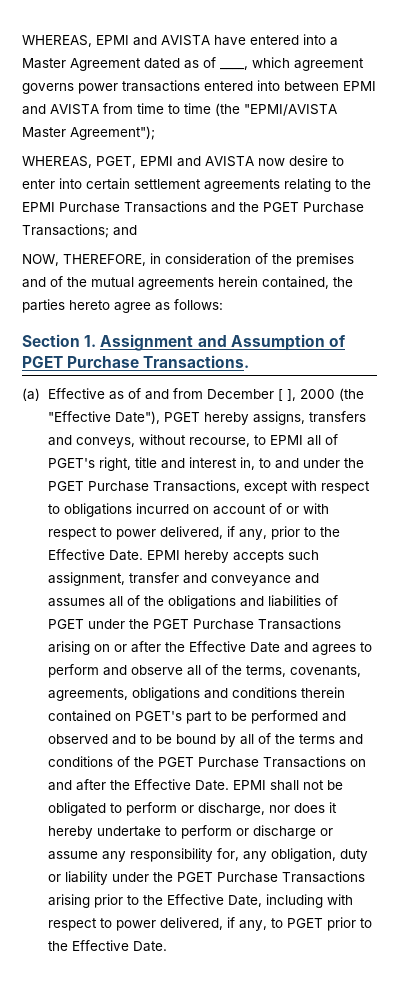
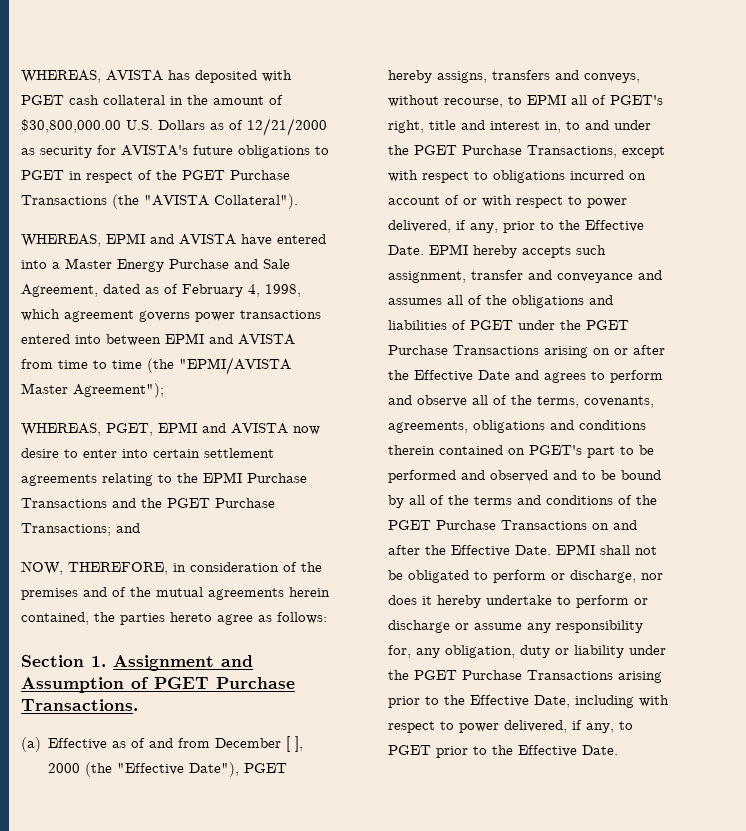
[22,35,92,47] WHEREAS, -> [21,70,292,83] [21,95,283,105] [21,118,327,136] [21,145,329,158] [21,170,290,183] [21,194,298,209] [21,234,101,247] WHEREAS, AVISTA has deposited with PGET cash collateral in the amount of $30,800,000.00 U.S. Dollars as of 12/21/2000 as security for AVISTA's future obligations to PGET in respect of the PGET Purchase Transactions (the "AVISTA Collateral"). // WHEREAS,
[70,57,248,71] Agreement dated as of ____, -> [117,259,290,272] [21,284,301,297] Energy Purchase and Sale Agreement, dated as of February 4, 1998,

